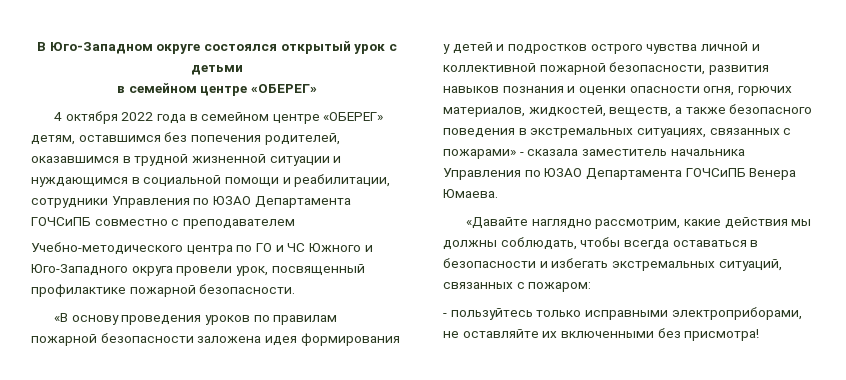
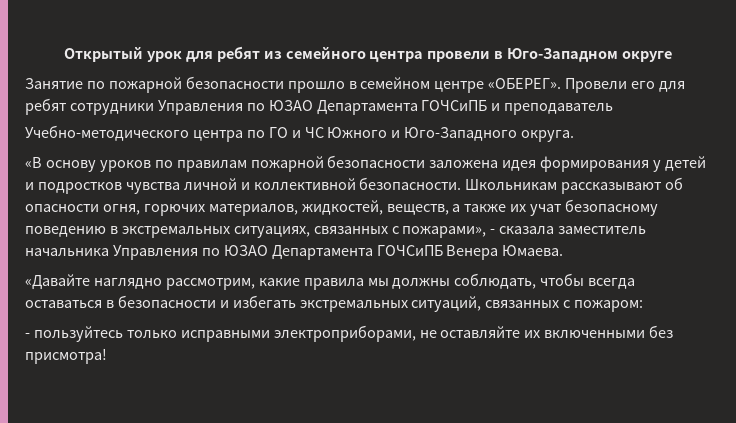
[37,41,397,54] [191,65,243,75] [117,83,317,96] [53,111,384,124] [31,132,340,145] [31,154,342,166] [31,174,391,187] В Юго-Западном округе состоялся открытый урок с детьми // в семейном центре «ОБЕРЕГ» // 4 октября 2022 года в семейном центре «ОБЕРЕГ» детям, оставшимся без попечения родителей, оказавшимся в трудной жизненной ситуации и нуждающимся в социальной помощи и реабилитации, -> [63,46,673,62] [25,76,686,93] [25,98,67,115] Открытый урок для ребят из семейного центра провели в Юго-Западном округе // Занятие по пожарной безопасности прошло в семейном центре «ОБЕРЕГ». Провели его для ребят
[94,219,295,229] совместно с преподавателем -> [491,103,614,115] и преподаватель
[131,264,365,276] [31,284,296,297] округа провели урок, посвященный профилактике пожарной безопасности. -> [521,130,575,142] округа.
[121,315,202,325] проведения -> (96, 166) none
[590,44,643,54] острого -> (122, 188) none
[539,62,769,75] [443,86,626,96] пожарной безопасности, развития навыков познания и оценки -> [359,177,684,194] безопасности. Школьникам рассказывают об
[729,104,813,114] [443,128,515,138] безопасного поведения -> [510,199,659,216] [25,226,106,237] их учат безопасному поведению
[443,149,516,159] пожарами» -> [402,226,487,238] пожарами»,
[724,217,788,229] действия -> [303,278,364,290] правила

